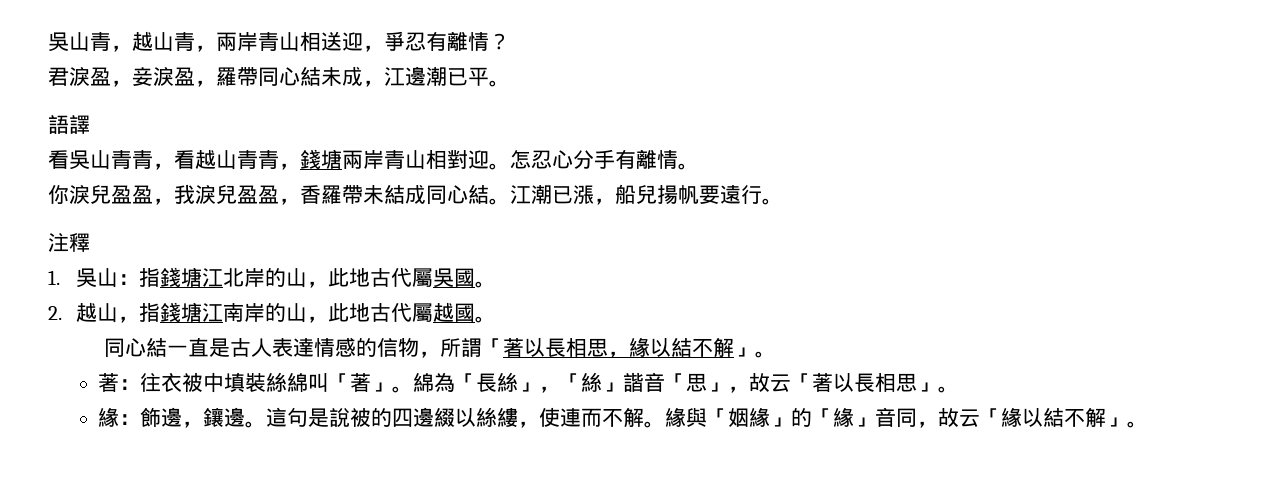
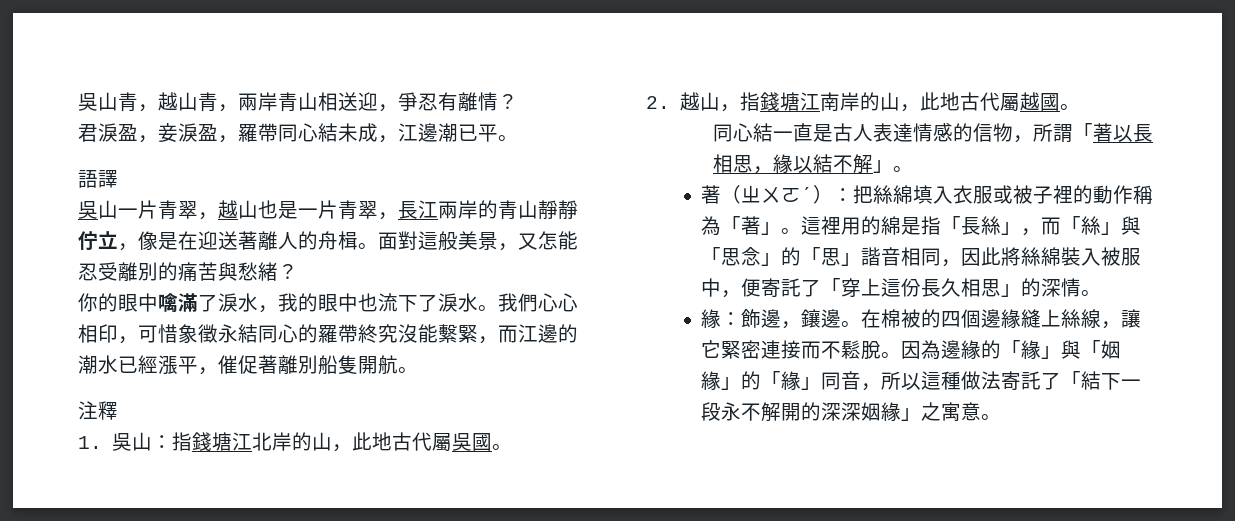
[48,149,699,170] [48,184,762,205] 看吳山青青，看越山青青，錢塘兩岸青山相對迎。怎忍心分手有離情。 // 你淚兒盈盈，我淚兒盈盈，香羅帶未結成同心結。江潮已漲，船兒揚帆要遠行 -> [78,200,578,220] [78,231,578,251] [78,262,298,282] [78,292,578,313] [78,324,578,344] [78,355,398,375] 吳山一片青翠，越山也是一片青翠，長江兩岸的青山靜靜佇立，像是在迎送著離人的舟楫。面對這般美景，又怎能忍受離別的痛苦與愁緒？ // 你的眼中噙滿了淚水，我的眼中也流下了淚水。我們心心相印，可惜象徵永結同心的羅帶終究沒能繫緊，而江邊的潮水已經漲平，催促著離別船隻開航
[119,372,939,393] ：往衣被中填裝絲綿叫「著」。綿為「長絲」，「絲」諧音「思」，故云「著以長相思」 -> [721,185,1154,204] [701,216,1142,236] [701,247,1142,267] [701,278,1082,298] （ㄓㄨㄛˊ）：把絲綿填入衣服或被子裡的動作稱為「著」。這裡用的綿是指「長絲」，而「絲」與「思念」的「思」諧音相同，因此將絲綿裝入被服中，便寄託了「穿上這份長久相思」的深情
[266,407,687,428] 這句是說被的四邊綴以絲縷，使連而不解。緣 -> [861,309,1142,329] [701,340,1062,360] 在棉被的四個邊緣縫上絲線，讓它緊密連接而不鬆脫。因為邊緣的「緣」
[875,407,1128,428] 音同，故云「緣以結不解」 -> [821,371,1142,391] [701,402,982,422] 同音，所以這種做法寄託了「結下一段永不解開的深深姻緣」之寓意

